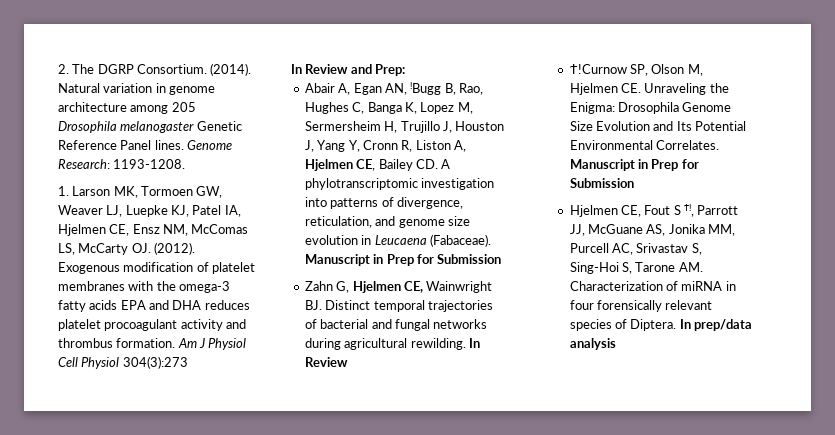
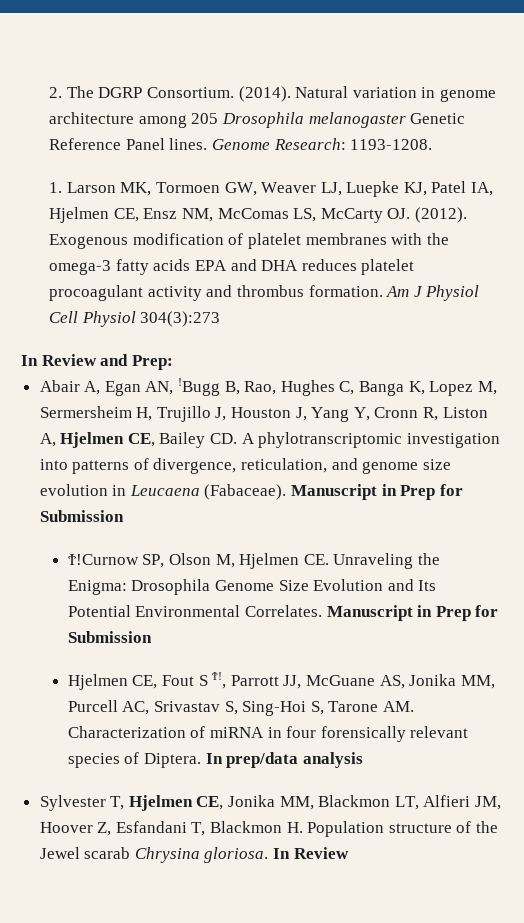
[304,281,493,293] [304,300,493,312] [304,319,488,331] [304,338,480,350] [304,357,348,367] // Zahn G, Hjelmen CE, Wainwright BJ. Distinct temporal trajectories of bacterial and fungal networks during agricultural rewilding. In Review -> (124, 516) none
(616, 344) none -> [39,795,502,811] [39,821,499,837] [39,847,349,863] // Sylvester T, Hjelmen CE, Jonika MM, Blackmon LT, Alfieri JM, Hoover Z, Esfandani T, Blackmon H. Population structure of the Jewel scarab Chrysina gloriosa. In Review

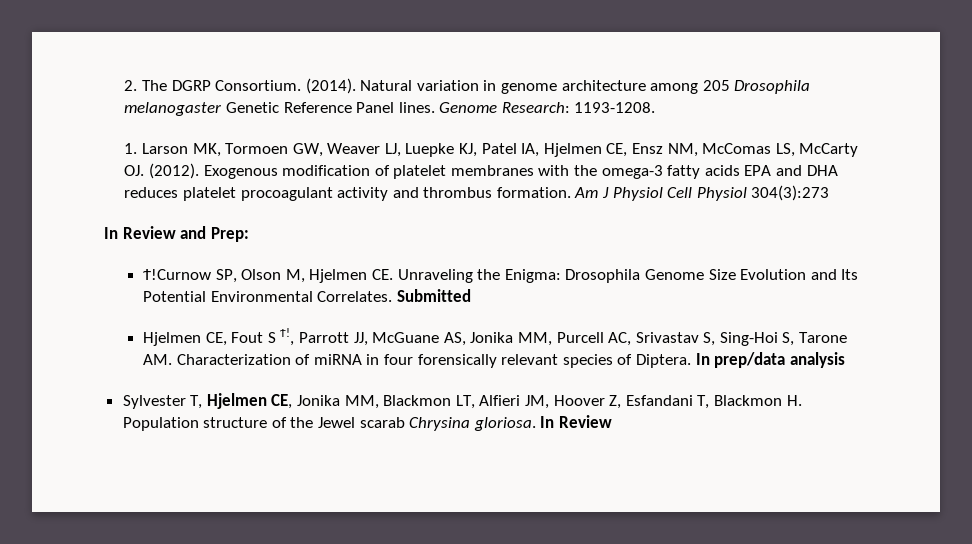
[39,378,497,396] [39,406,488,422] [39,432,500,448] [39,458,451,474] [39,484,463,500] [39,510,124,522] // Abair A, Egan AN, !Bugg B, Rao, Hughes C, Banga K, Lopez M, Sermersheim H, Trujillo J, Houston J, Yang Y, Cronn R, Liston A, Hjelmen CE, Bailey CD. A phylotranscriptomic investigation into patterns of divergence, reticulation, and genome size evolution in Leucaena (Fabaceae). Manuscript in Prep for Submission -> (249, 234) none
[326,605,499,621] [67,631,152,643] Manuscript in Prep for Submission -> [396,289,471,302] Submitted

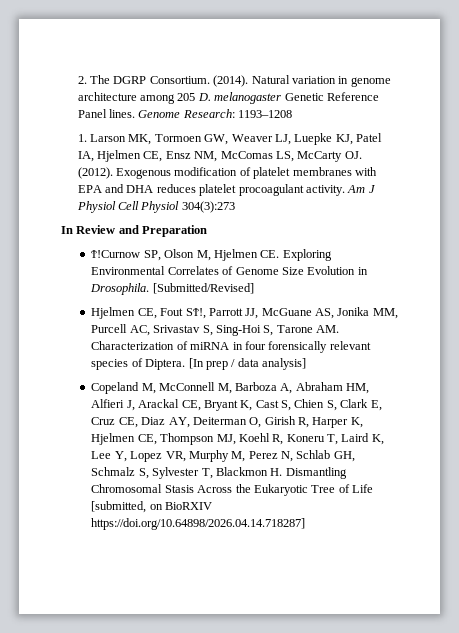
[734,80,811,94] Drosophila -> [197,93,211,101] D.
[574,102,656,113] 1193-1208. -> [238,110,293,118] 1193–1208
[574,165,740,179] the omega-3 fatty acids -> (377, 171) none
[337,187,571,201] activity and thrombus formation. -> [305,185,345,196] activity.
[210,227,249,242] Prep: -> [142,225,208,237] Preparation
[397,269,859,283] [143,289,471,302] Unraveling the Enigma: Drosophila Genome Size Evolution and Its Potential Environmental Correlates. Submitted -> [282,249,332,261] [91,266,368,275] [90,283,254,295] Exploring Environmental Correlates of Genome Size Evolution in Drosophila. [Submitted/Revised]
[267,328,295,346] S Ϯ!, -> [185,308,206,319] SϮ!,
[695,352,845,368] [122,393,802,409] [122,415,613,431] In prep/data analysis // Sylvester T, Hjelmen CE, Jonika MM, Blackmon LT, Alfieri JM, Hoover Z, Esfandani T, Blackmon H. Population structure of the Jewel scarab Chrysina gloriosa. In Review -> [188,358,306,370] [91,382,369,394] [91,399,382,411] [91,416,363,428] [91,433,384,445] [91,450,355,462] [91,467,347,479] [91,484,373,496] [91,501,213,513] [91,518,306,530] [In prep / data analysis] // Copeland M, McConnell M, Barboza A, Abraham HM, Alfieri J, Arackal CE, Bryant K, Cast S, Chien S, Clark E, Cruz CE, Diaz AY, Deiterman O, Girish R, Harper K, Hjelmen CE, Thompson MJ, Koehl R, Koneru T, Laird K, Lee Y, Lopez VR, Murphy M, Perez N, Schlab GH, Schmalz S, Sylvester T, Blackmon H. Dismantling Chromosomal Stasis Across the Eukaryotic Tree of Life [submitted, on BioRXIV https://doi.org/10.64898/2026.04.14.718287]

